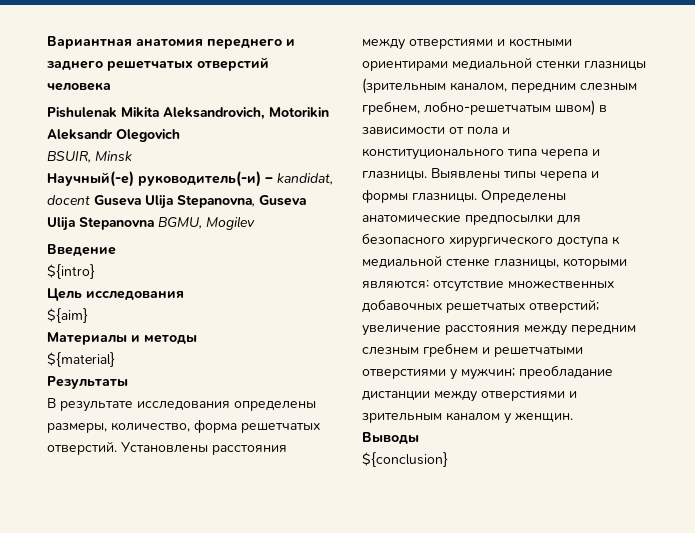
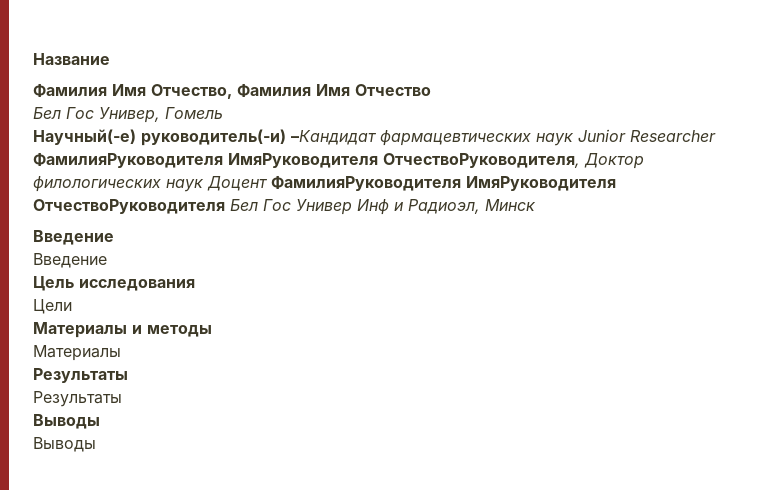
[47,36,295,49] [47,57,269,71] [47,82,111,91] [47,107,329,120] [47,129,180,142] [47,151,132,163] [47,171,333,187] [47,195,306,209] [47,216,255,231] [47,244,116,256] [47,264,95,279] Вариантная анатомия переднего и заднего решетчатых отверстий человека // Pishulenak Mikita Aleksandrovich, Motorikin Aleksandr Olegovich // BSUIR, Minsk // Научный(-е) руководитель(-и) – kandidat, docent Guseva Ulija Stepanovna, Guseva Ulija Stepanovna BGMU, Mogilev // Введение // ${intro} -> [33,53,110,65] [33,83,431,99] [33,107,223,123] [33,129,716,146] [33,152,644,169] [33,175,616,192] [33,199,536,215] [33,230,114,245] [33,253,107,268] Название // Фамилия Имя Отчество, Фамилия Имя Отчество // Бел Гос Универ, Гомель // Научный(-е) руководитель(-и) –Кандидат фармацевтических наук Junior Researcher ФамилияРуководителя ИмяРуководителя ОтчествоРуководителя, Доктор филологических наук Доцент ФамилияРуководителя ИмяРуководителя ОтчествоРуководителя Бел Гос Универ Инф и Радиоэл, Минск // Введение // Введение
[47,308,88,323] ${aim} -> [33,299,72,314] Цели
[47,352,115,367] [47,376,128,389] [47,398,316,412] [47,419,320,433] [47,441,287,455] [362,38,572,50] [362,57,646,71] [362,78,637,94] [362,100,607,116] [362,127,510,135] [362,148,600,160] [362,168,599,181] [362,189,566,203] [362,214,581,225] [362,233,620,248] [362,255,627,269] [362,280,614,292] [362,299,599,313] [362,324,636,336] [362,343,583,357] [362,365,613,380] [362,390,577,402] [362,412,573,424] ${material} // Результаты // В результате исследования определены размеры, количество, форма решетчатых отверстий. Установлены расстояния между отверстиями и костными ориентирами медиальной стенки глазницы (зрительным каналом, передним слезным гребнем, лобно-решетчатым швом) в зависимости от пола и конституционального типа черепа и глазницы. Выявлены типы черепа и формы глазницы. Определены анатомические предпосылки для безопасного хирургического доступа к медиальной стенке глазницы, которыми являются: отсутствие множественных добавочных решетчатых отверстий; увеличение расстояния между передним слезным гребнем и решетчатыми отверстиями у мужчин; преобладание дистанции между отверстиями и зрительным каналом у женщин. -> [33,345,121,361] [33,368,128,383] [33,391,122,407] Материалы // Результаты // Результаты
[362,452,448,467] ${conclusion} -> [33,437,96,452] Выводы

